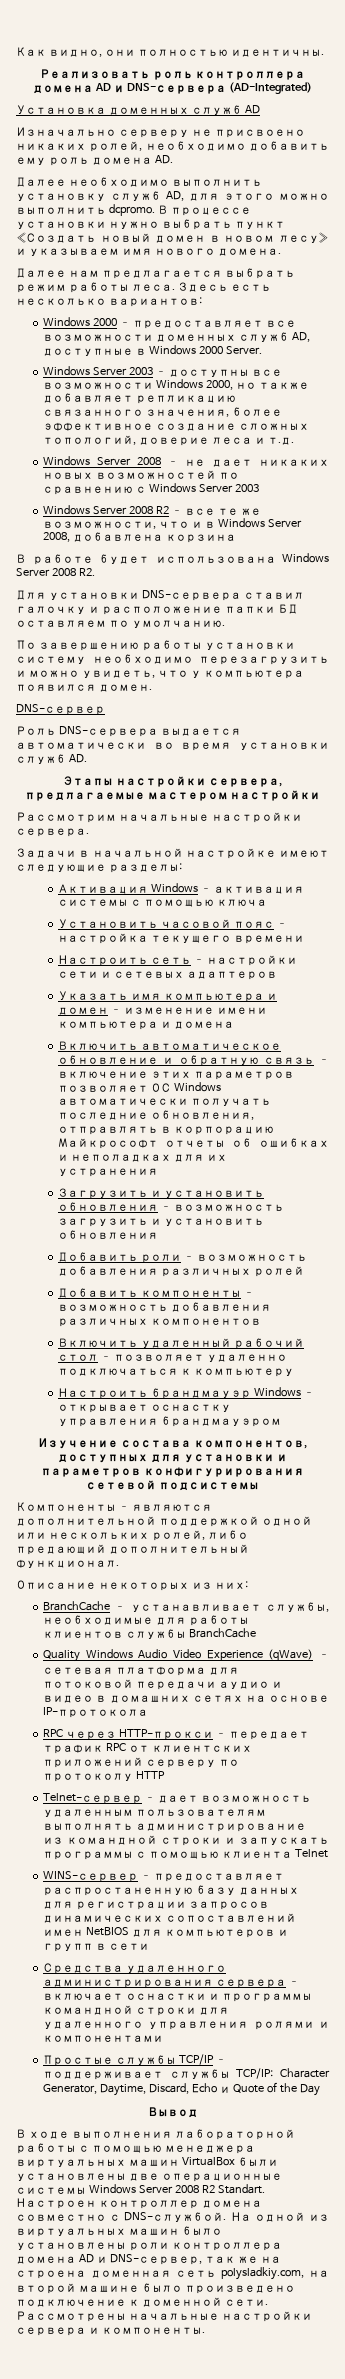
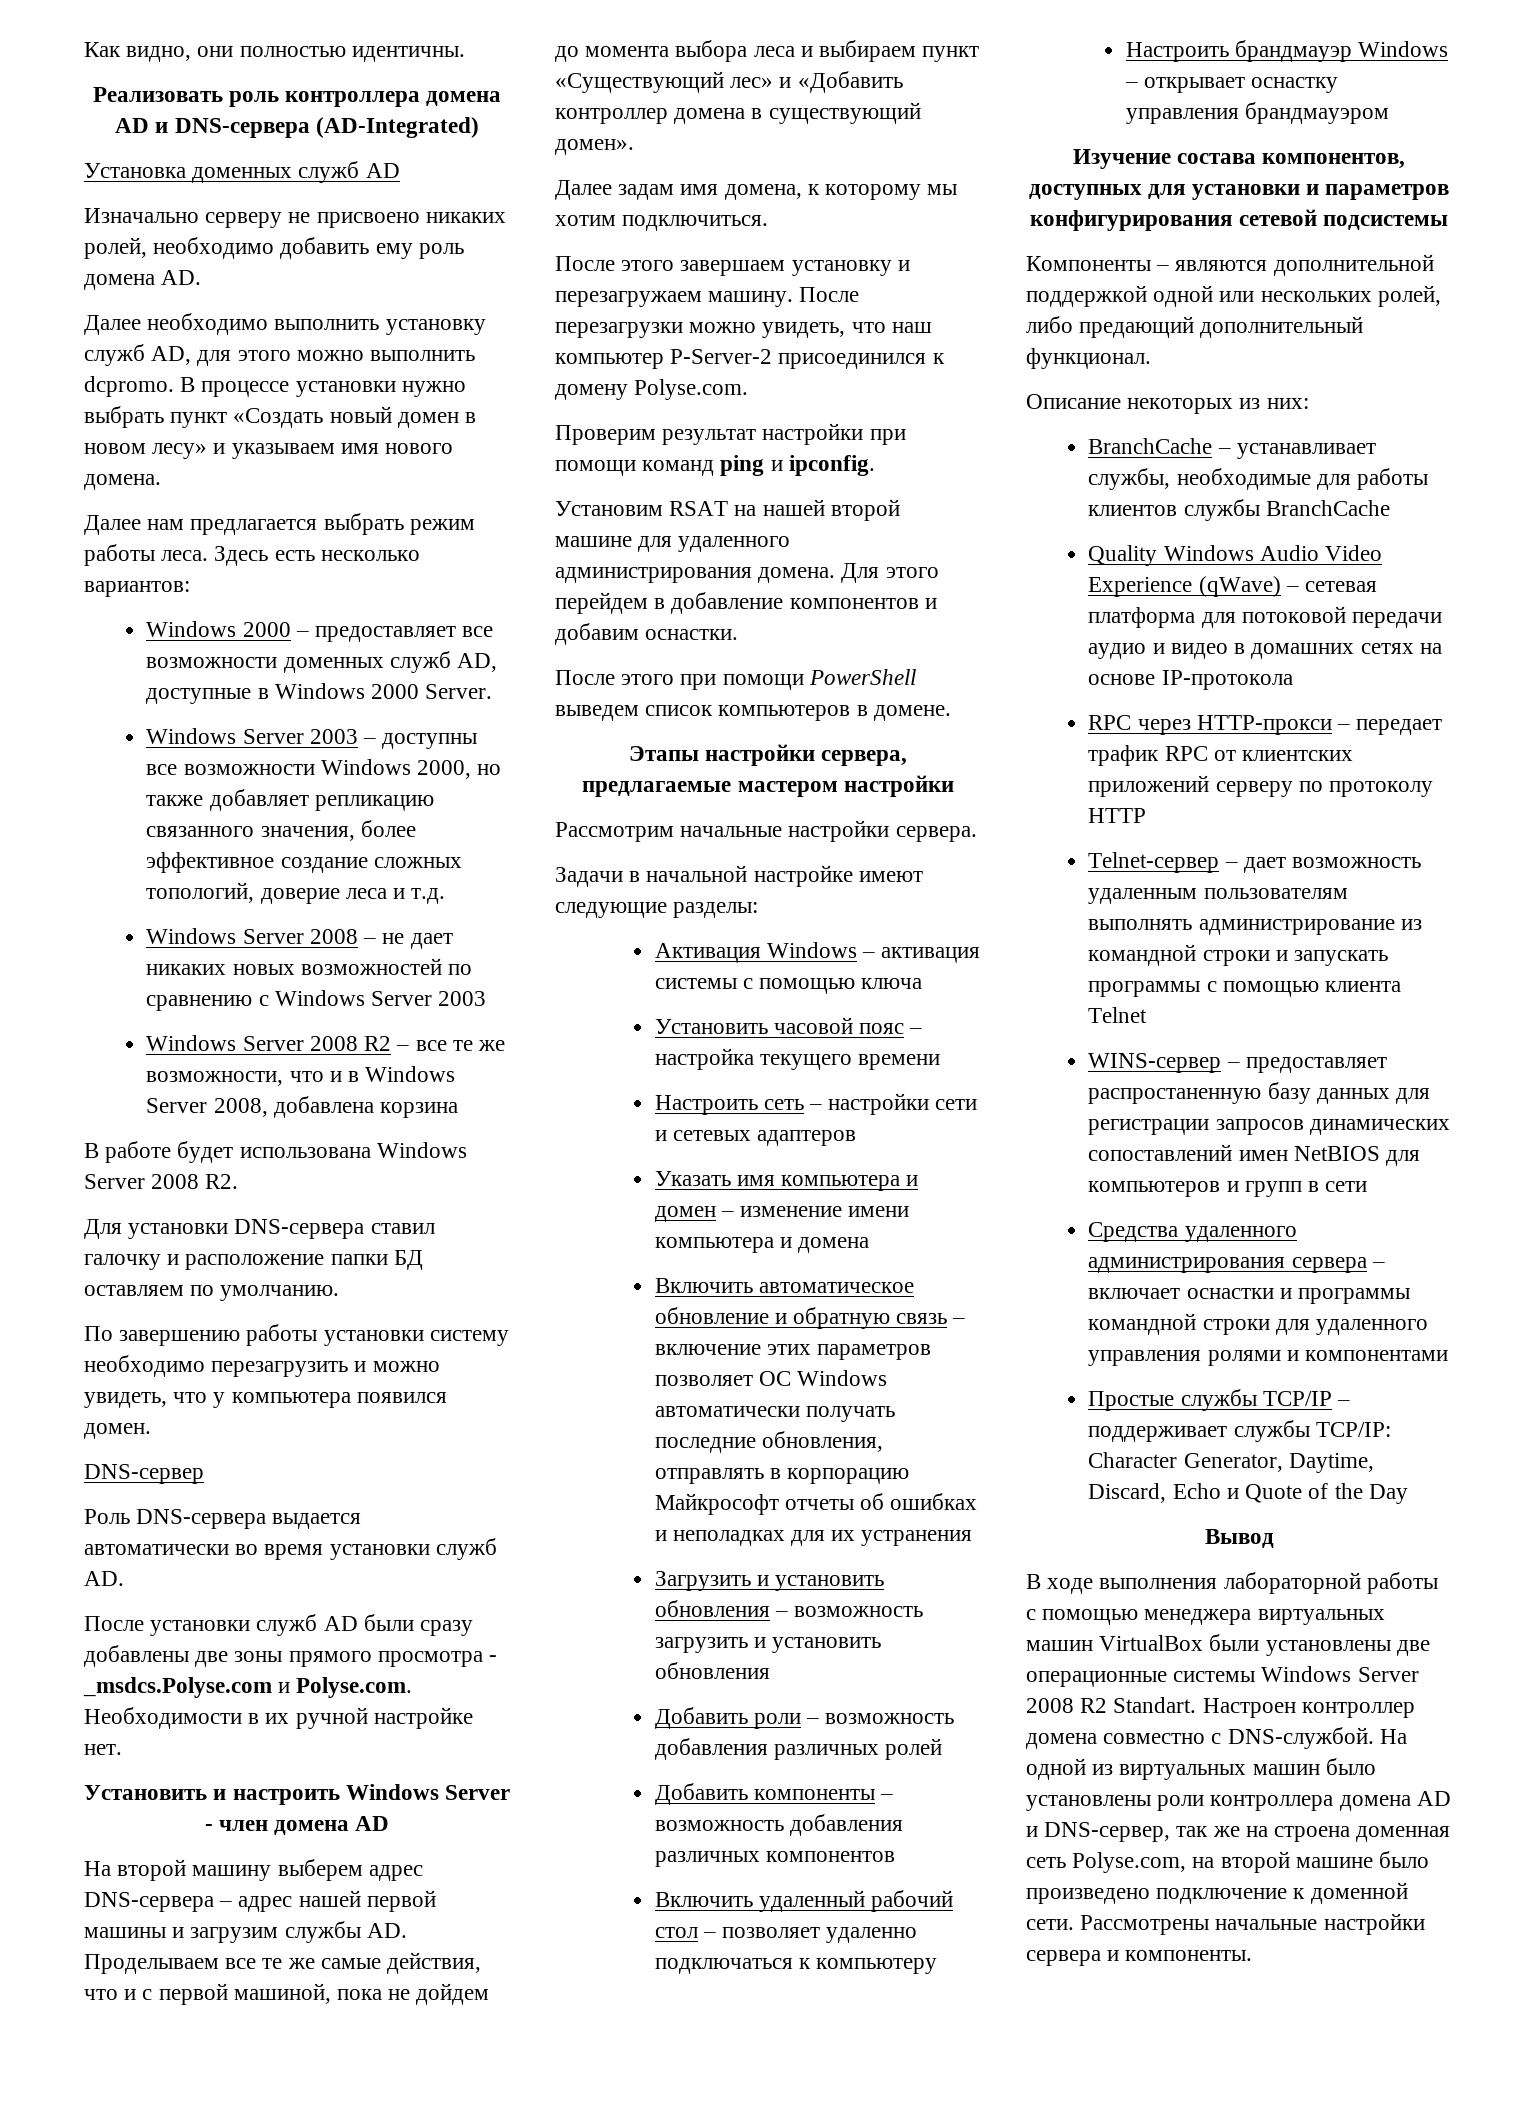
(87, 758) none -> [84,1614,474,1636] [84,1645,498,1667] [83,1677,413,1698] [84,1707,473,1729] [84,1744,122,1755] [84,1784,510,1805] [204,1816,390,1835] [84,1859,423,1881] [84,1890,436,1912] [84,1921,407,1943] [84,1952,482,1974] [84,1983,490,2005] [555,40,980,62] [555,71,903,93] [555,102,921,124] [555,139,634,155] [555,180,958,200] [555,215,769,231] [555,256,910,276] [555,287,860,307] [555,322,932,338] [555,349,945,369] [555,379,749,400] [555,423,906,445] [555,455,875,476] [555,499,900,521] [555,536,791,552] [555,563,939,583] [555,592,937,614] [555,623,739,645] [555,669,916,690] [555,705,951,721] // После установки служб AD были сразу добавлены две зоны прямого просмотра - _msdcs.Polyse.com и Polyse.com. Необходимости в их ручной настройке нет. // Установить и настроить Windows Server - член домена AD // На второй машину выберем адрес DNS-сервера – адрес нашей первой машины и загрузим службы AD. Проделываем все те же самые действия, что и с первой машиной, пока не дойдем до момента выбора леса и выбираем пункт «Существующий лес» и «Добавить контроллер домена в существующий домен». // Далее задам имя домена, к которому мы хотим подключиться. // После этого завершаем установку и перезагружаем машину. После перезагрузки можно увидеть, что наш компьютер P-Server-2 присоединился к домену Polyse.com. // Проверим результат настройки при помощи команд ping и ipconfig. // Установим RSAT на нашей второй машине для удаленного администрирования домена. Для этого перейдем в добавление компонентов и добавим оснастки. // После этого при помощи PowerShell выведем список компьютеров в домене.
[221,2267,304,2280] polysladkiy.com, -> [1072,1852,1187,1873] Polyse.com,

